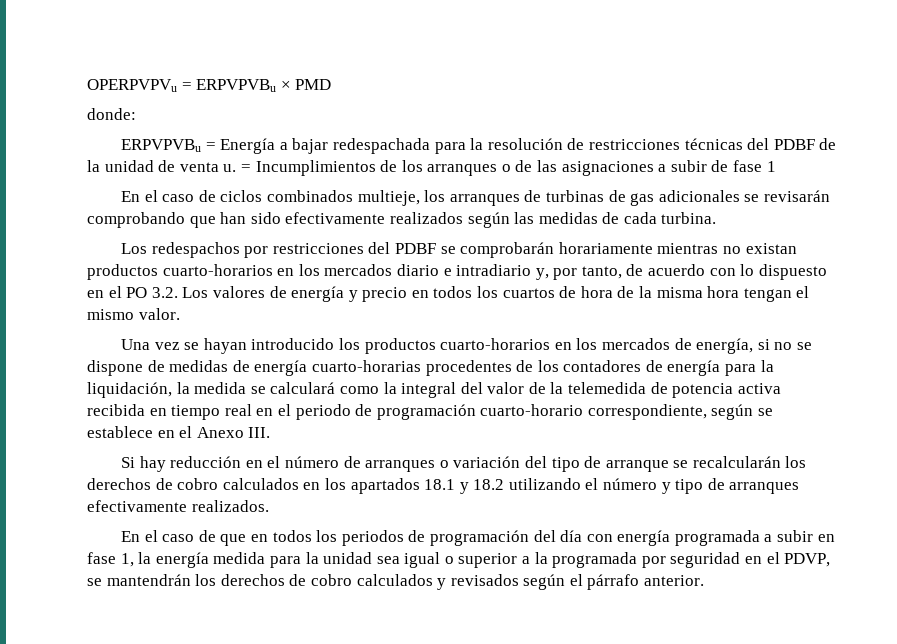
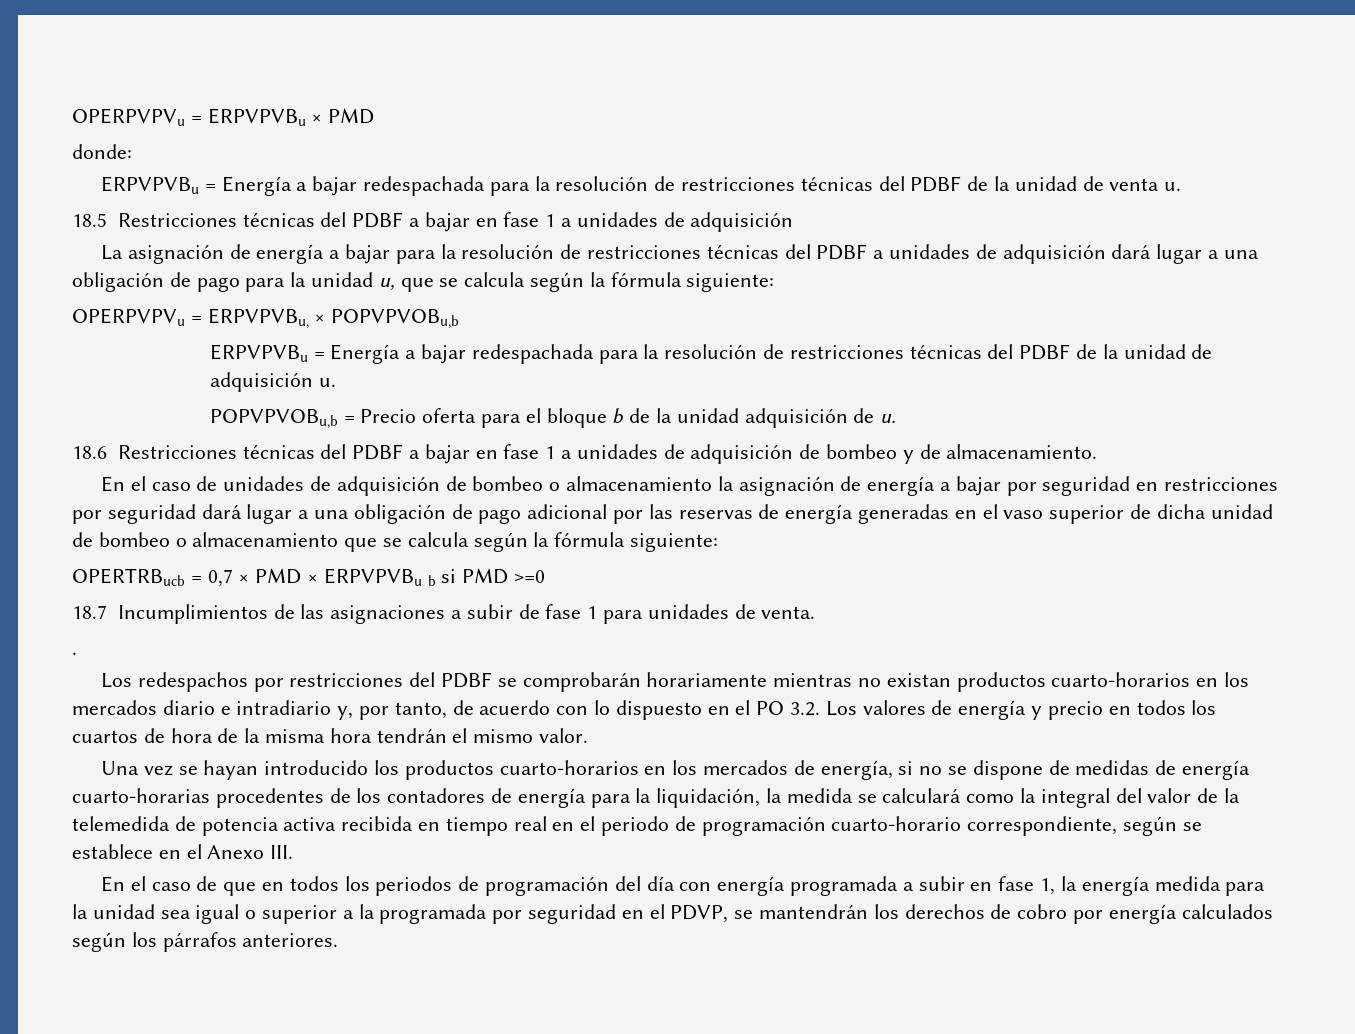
[240,160,511,176] = Incumplimientos de los arranques o -> [72,212,794,232] [100,244,1259,264] [72,272,775,292] [72,308,460,329] [209,344,1213,364] [209,372,336,392] [209,408,897,429] [72,444,1098,464] [100,476,1279,496] [72,504,1273,524] [72,532,719,552] [72,568,546,587] [72,604,268,624] // 18.5 Restricciones técnicas del PDBF a bajar en fase 1 a unidades de adquisición // La asignación de energía a bajar para la resolución de restricciones técnicas del PDBF a unidades de adquisición dará lugar a una obligación de pago para la unidad u, que se calcula según la fórmula siguiente: // OPERPVPVu = ERPVPVBu, × POPVPVOBu,b // ERPVPVBu = Energía a bajar redespachada para la resolución de restricciones técnicas del PDBF de la unidad de adquisición u. // POPVPVOBu,b = Precio oferta para el bloque b de la unidad adquisición de u. // 18.6 Restricciones técnicas del PDBF a bajar en fase 1 a unidades de adquisición de bombeo y de almacenamiento. // En el caso de unidades de adquisición de bombeo o almacenamiento la asignación de energía a bajar por seguridad en restricciones por seguridad dará lugar a una obligación de pago adicional por las reservas de energía generadas en el vaso superior de dicha unidad de bombeo o almacenamiento que se calcula según la fórmula siguiente: // OPERTRBucb = 0,7 × PMD × ERPVPVBu b si PMD >=0 // 18.7 Incumplimientos
[121,190,830,206] [87,212,717,228] // En el caso de ciclos combinados multieje, los arranques de turbinas de gas adicionales se revisarán comprobando que han sido efectivamente realizados según las medidas de cada turbina. -> [602,604,816,624] [72,652,77,655] para unidades de venta. // .
[743,288,792,302] tengan -> [376,728,447,743] tendrán
[121,456,807,472] [87,478,800,494] [87,500,269,512] // Si hay reducción en el número de arranques o variación del tipo de arranque se recalcularán los derechos de cobro calculados en los apartados 18.1 y 18.2 utilizando el número y tipo de arranques efectivamente realizados. -> (294, 852) none
[356,574,705,590] calculados y revisados según el párrafo anterior. -> [1073,904,1273,924] [72,932,339,952] por energía calculados según los párrafos anteriores.

